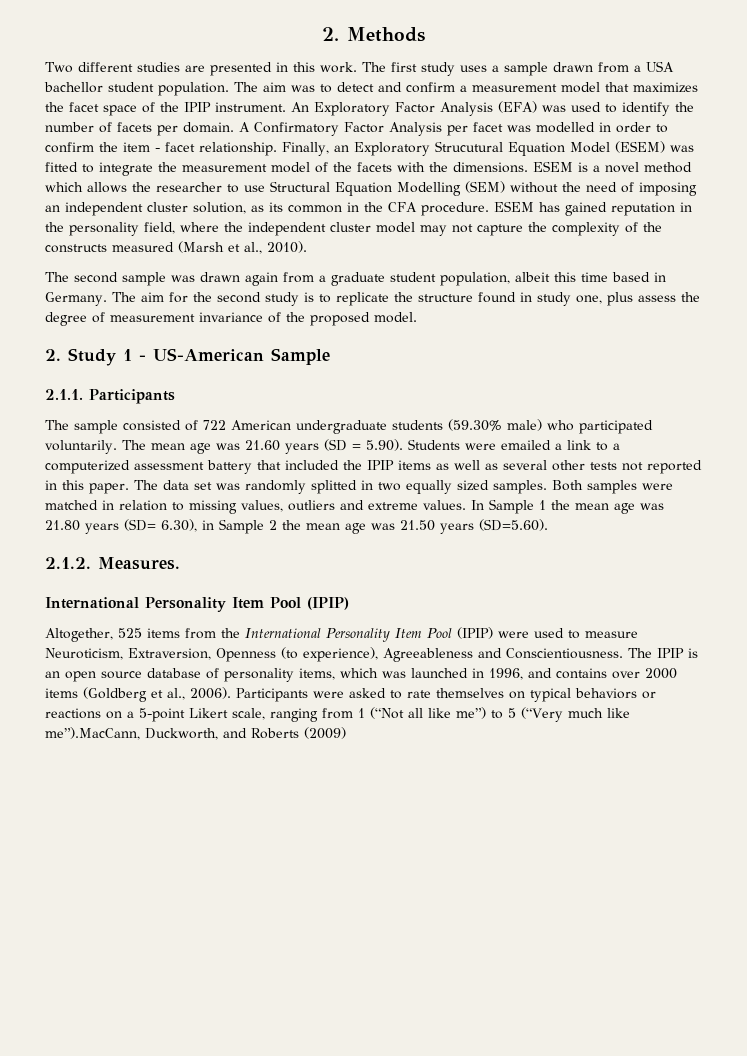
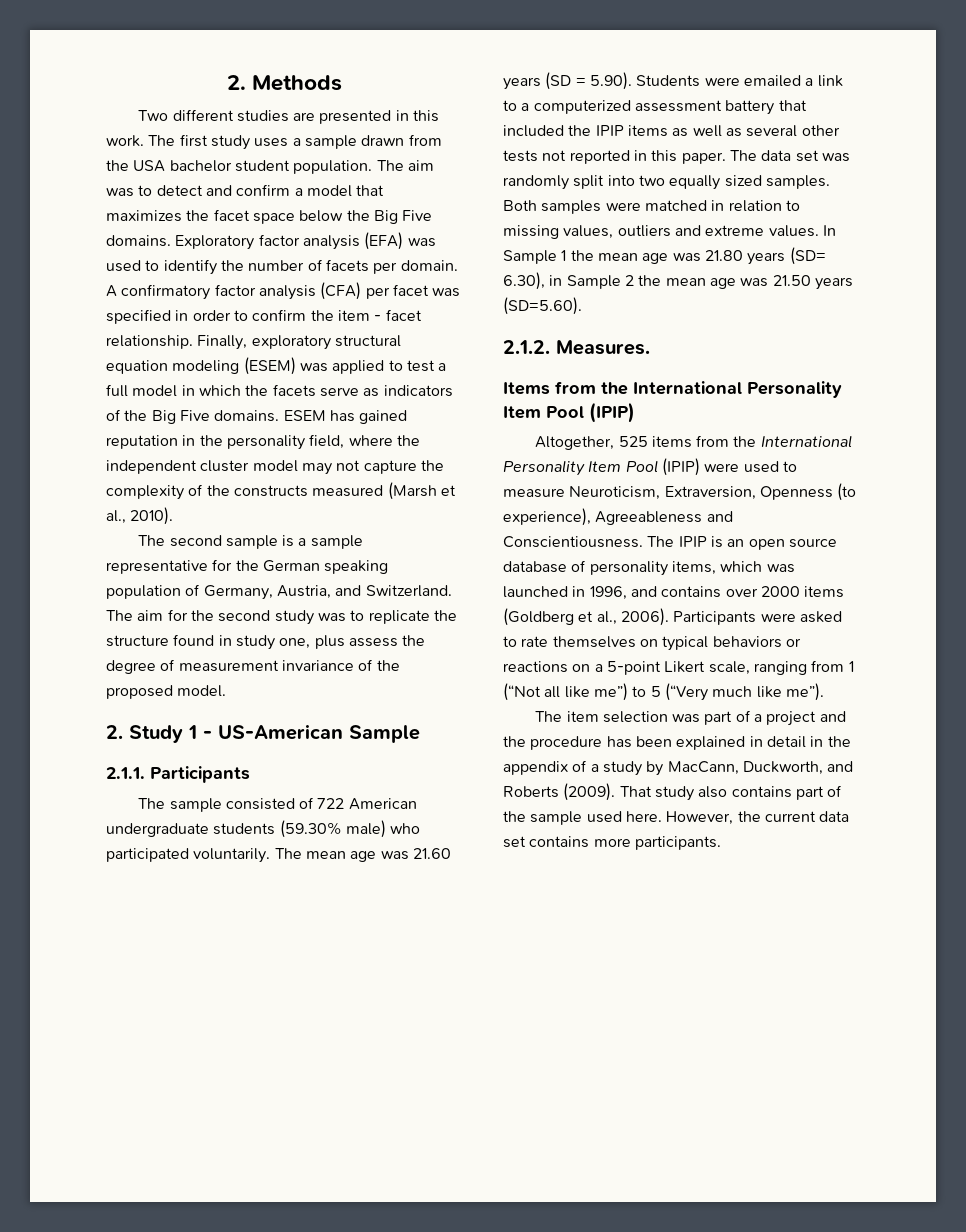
[634,61,674,72] [44,82,103,93] a USA bachellor -> [106,160,232,172] the USA bachelor
[472,84,557,92] measurement -> (303, 192) none
[142,102,493,116] of the IPIP instrument. An Exploratory Factor Analysis -> [299,210,433,224] [106,234,360,250] below the Big Five domains. Exploratory factor analysis
[254,122,442,136] Confirmatory Factor Analysis -> [121,282,362,300] confirmatory factor analysis (CFA)
[536,122,595,133] modelled -> [106,309,171,324] specified
[333,141,694,156] [45,161,692,176] [45,181,697,196] [45,202,489,216] an Exploratory Strucutural Equation Model (ESEM) was fitted to integrate the measurement model of the facets with the dimensions. ESEM is a novel method which allows the researcher to use Structural Equation Modelling (SEM) without the need of imposing an independent cluster solution, as its common in the CFA procedure. -> [251,335,401,350] [106,357,447,375] [106,384,453,397] [106,409,280,424] exploratory structural equation modeling (ESEM) was applied to test a full model in which the facets serve as indicators of the Big Five domains.
[171,272,666,286] [45,292,107,306] was drawn again from a graduate student population, albeit this time based in Germany. -> [282,535,363,549] [106,559,389,574] [106,584,452,600] is a sample representative for the German speaking population of Germany, Austria, and Switzerland.
[303,292,314,302] is -> [317,613,346,622] was
[311,480,373,494] splitted in -> [573,175,635,189] split into
(180, 563) none -> [503,381,628,395] Items from the
[45,727,346,740] me”).MacCann, Duckworth, and Roberts (2009) -> [785,683,824,701] [535,710,846,726] [503,736,851,750] [503,760,854,776] [503,783,843,801] [503,811,850,825] [503,836,721,850] me”). // The item selection was part of a project and the procedure has been explained in detail in the appendix of a study by MacCann, Duckworth, and Roberts (2009). That study also contains part of the sample used here. However, the current data set contains more participants.

